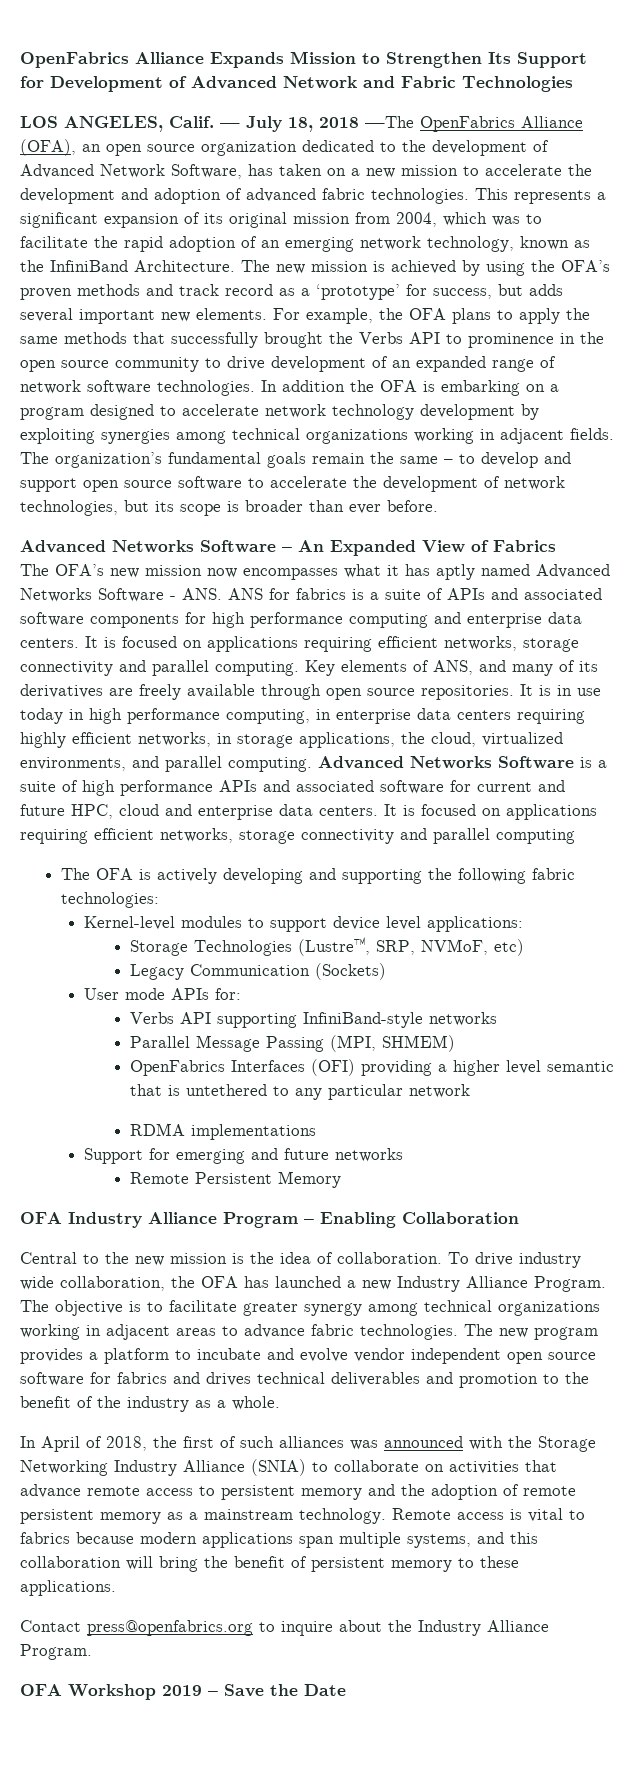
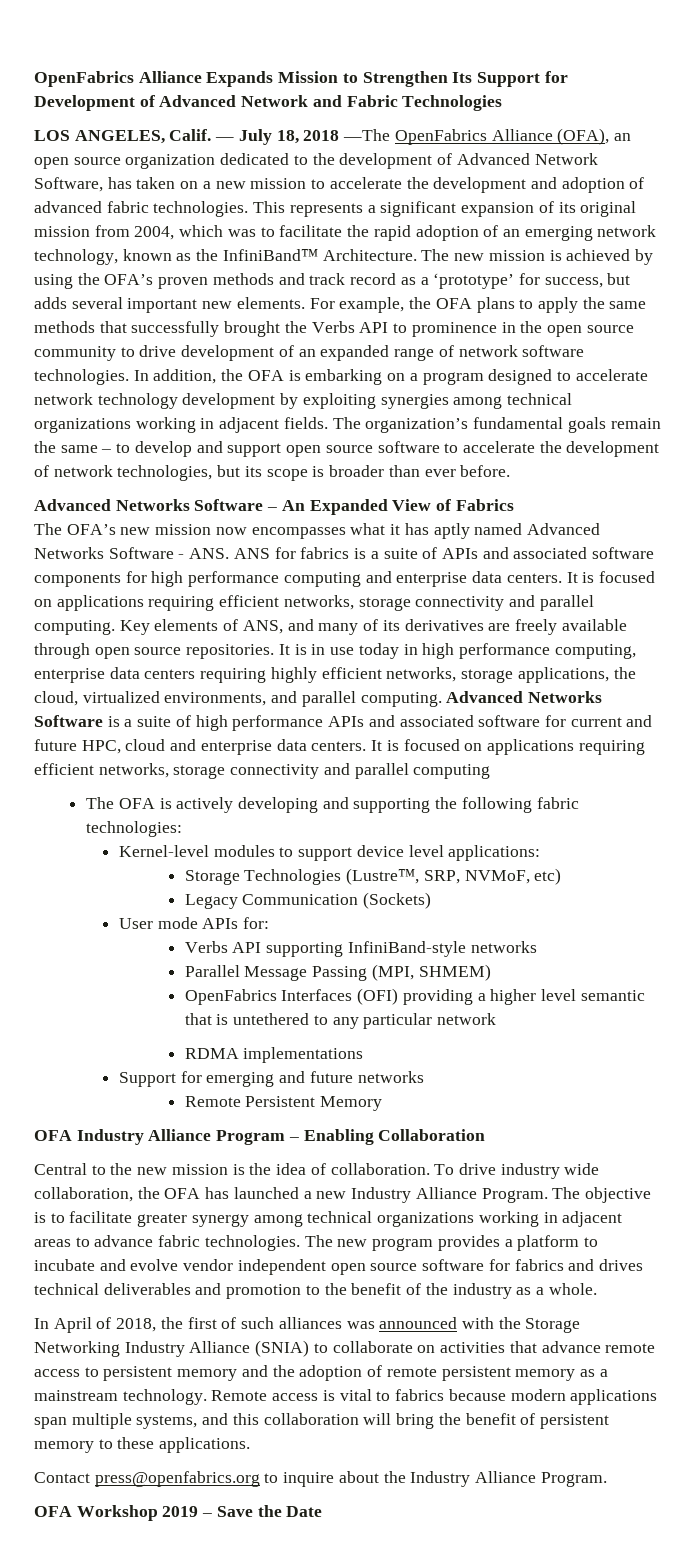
[50,260,128,272] InfiniBand -> [222,249,318,261] InfiniBand™
[282,380,345,392] addition -> [153,369,217,384] addition,
[316,709,331,720] in -> (636, 651) none
[217,733,232,744] in -> (457, 674) none

